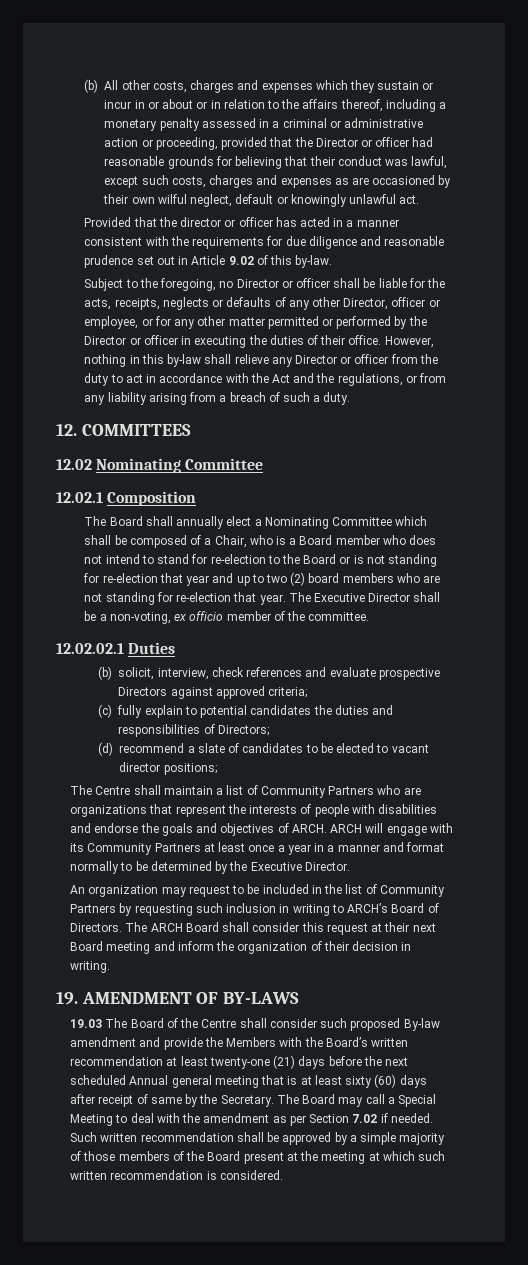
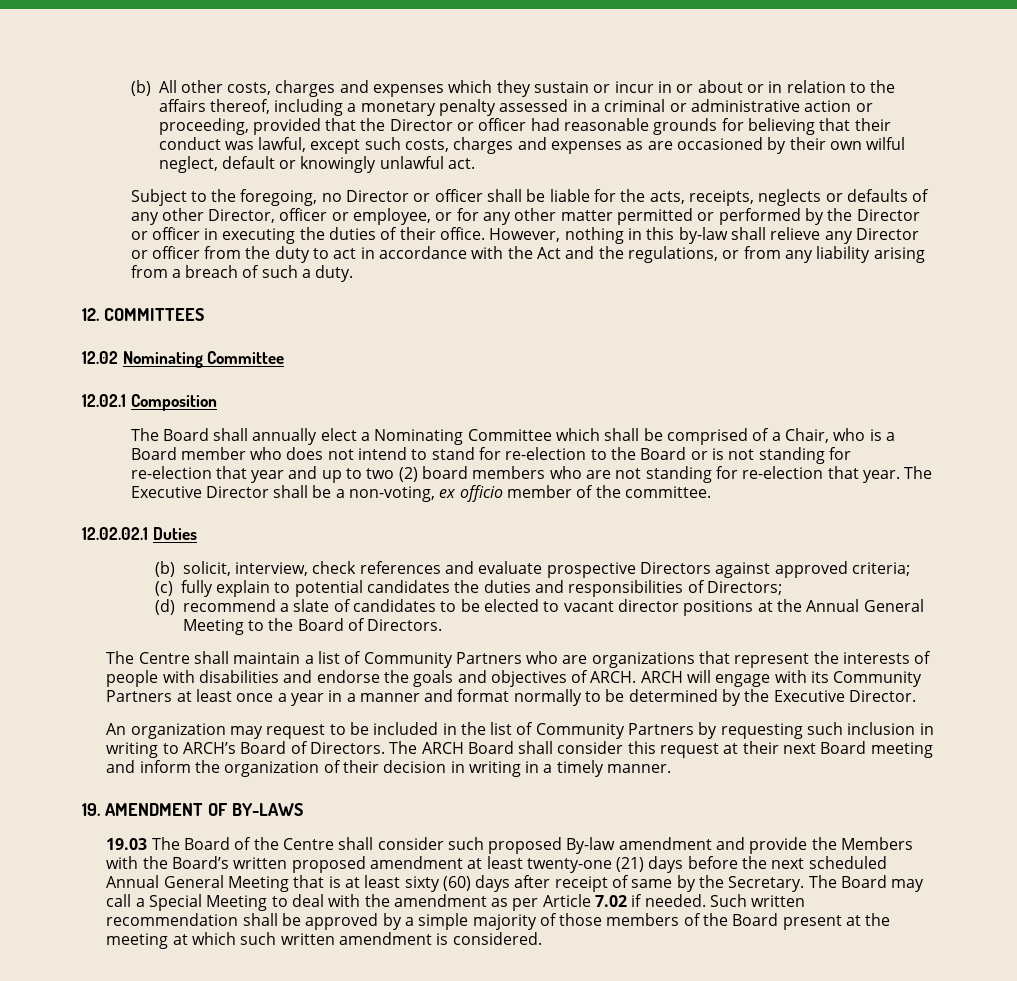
[84,217,399,227] [84,236,445,249] [84,255,333,268] // Provided that the director or officer has acted in a manner consistent with the requirements for due diligence and reasonable prudence set out in Article 9.02 of this by-law. -> (476, 163) none
[129,535,187,548] composed -> [667,428,749,445] comprised
[163,763,217,775] positions; -> [683,599,924,616] [182,618,443,635] positions at the Annual General Meeting to the Board of Directors.
[70,961,111,973] writing. -> [468,760,672,777] writing in a timely manner.
[70,1056,164,1066] recommendation -> [291,856,463,873] proposed amendment
[171,1075,259,1088] general meeting -> [163,875,289,892] General Meeting
[309,1114,350,1123] Section -> [542,894,591,907] Article
[110,1170,204,1180] recommendation -> [338,932,432,945] amendment

